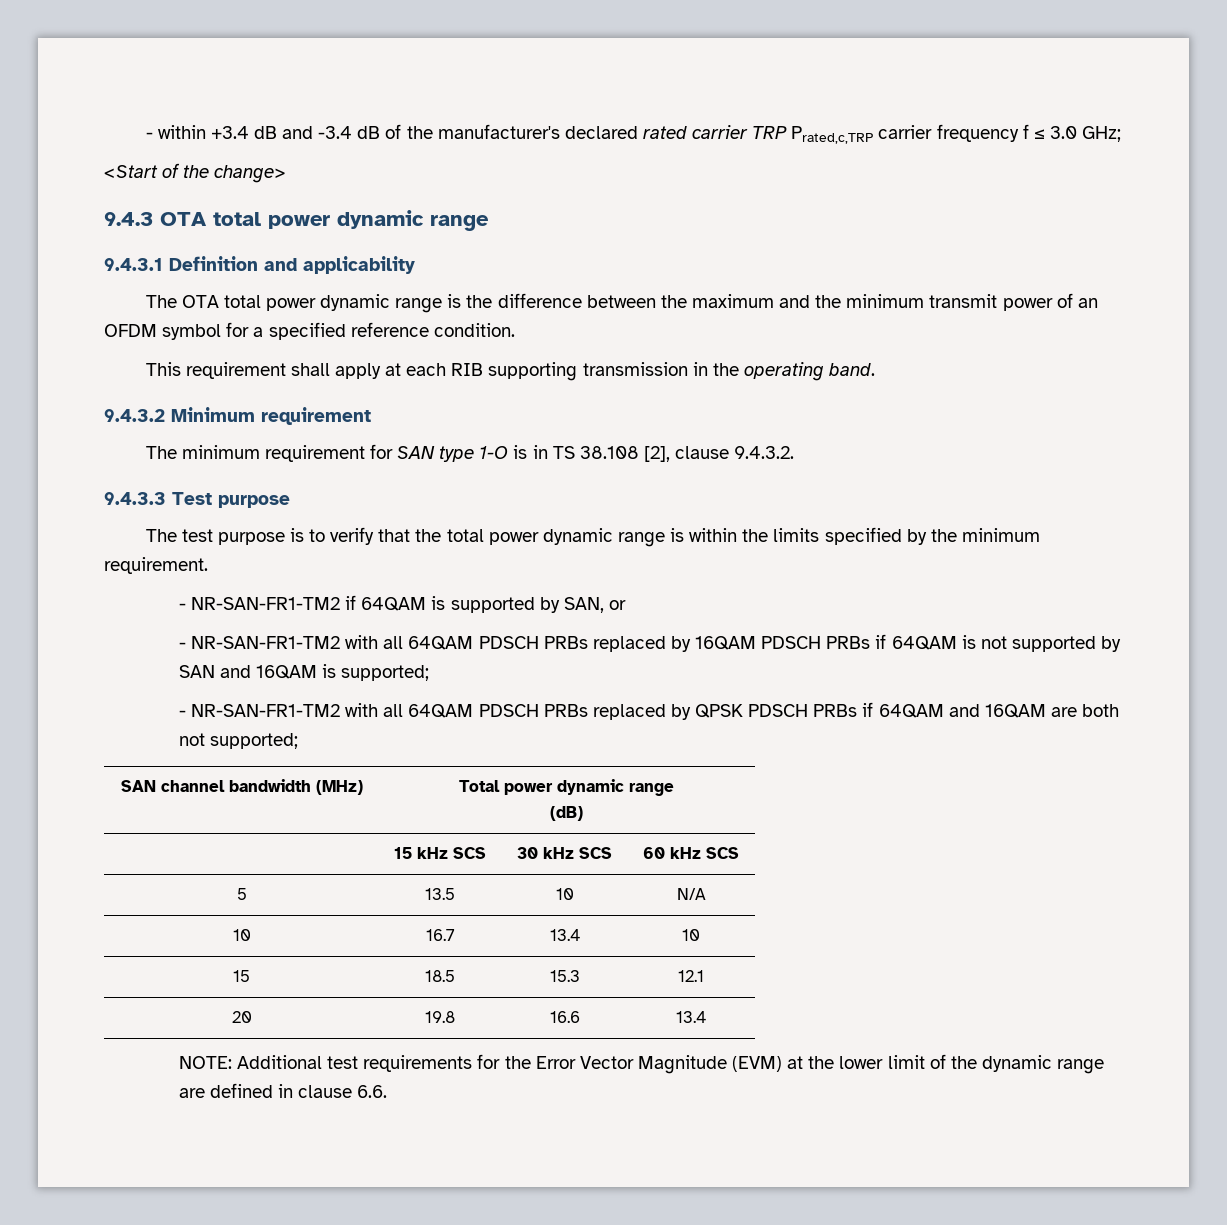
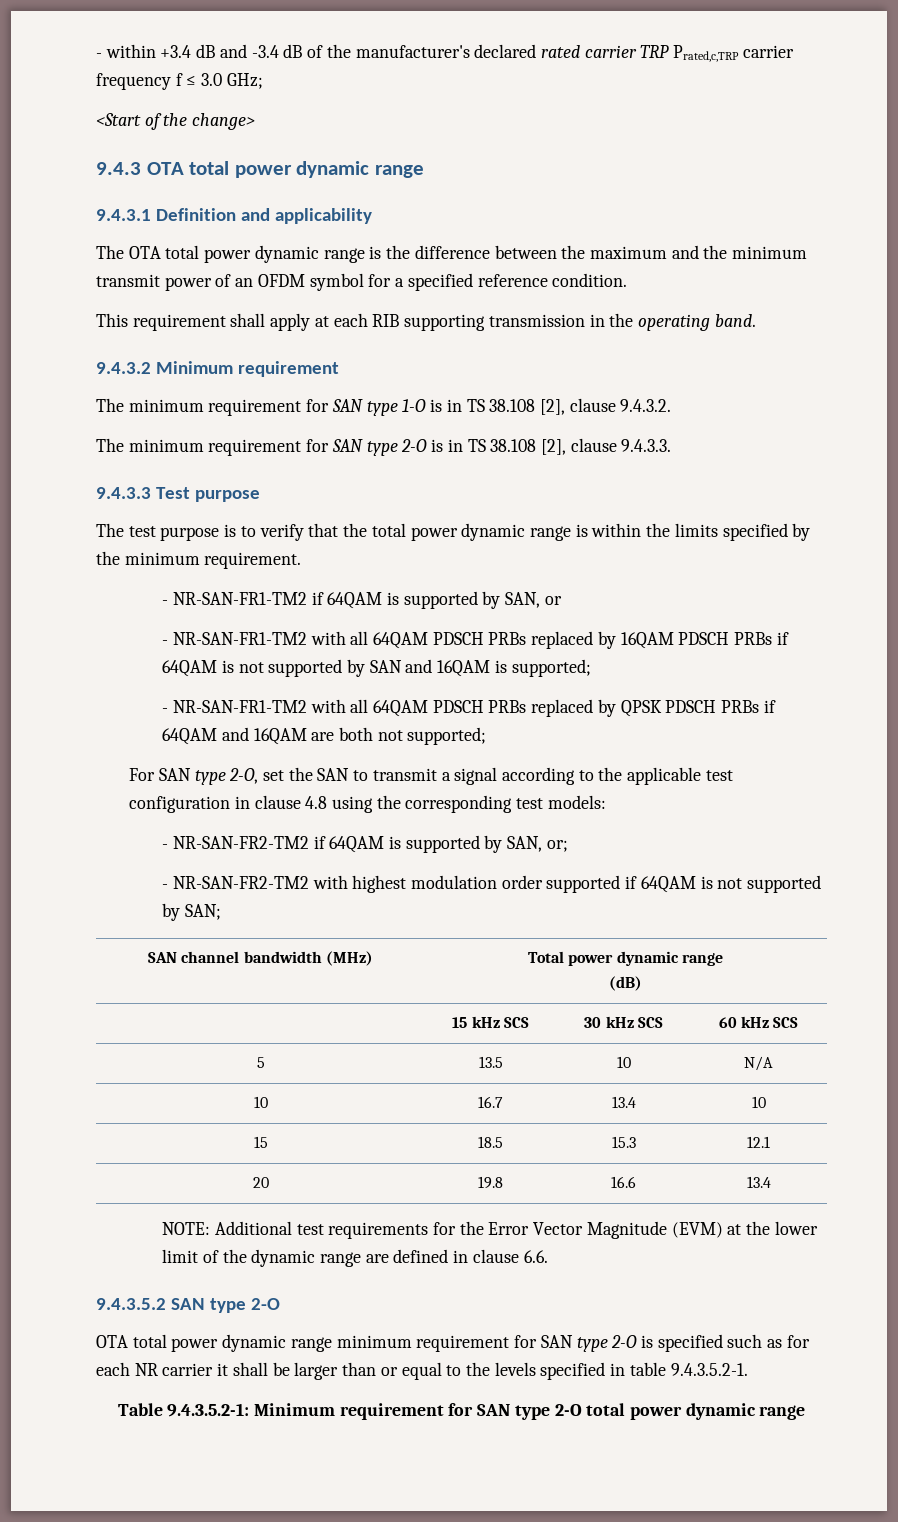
(795, 452) none -> [96,438,672,456] // The minimum requirement for SAN type 2-O is in TS 38.108 [2], clause 9.4.3.3.
(299, 741) none -> [129,767,733,785] [129,795,606,813] [162,835,568,853] [162,875,822,893] [162,903,221,921] // For SAN type 2-O, set the SAN to transmit a signal according to the applicable test configuration in clause 4.8 using the corresponding test models: // - NR-SAN-FR2-TM2 if 64QAM is supported by SAN, or; // - NR-SAN-FR2-TM2 with highest modulation order supported if 64QAM is not supported by SAN;
(388, 1091) none -> [96,1298,280,1313] [96,1334,810,1352] [96,1362,748,1380] [117,1403,806,1420] // 9.4.3.5.2 SAN type 2-O // OTA total power dynamic range minimum requirement for SAN type 2-O is specified such as for each NR carrier it shall be larger than or equal to the levels specified in table 9.4.3.5.2-1. // Table 9.4.3.5.2-1: Minimum requirement for SAN type 2-O total power dynamic range

